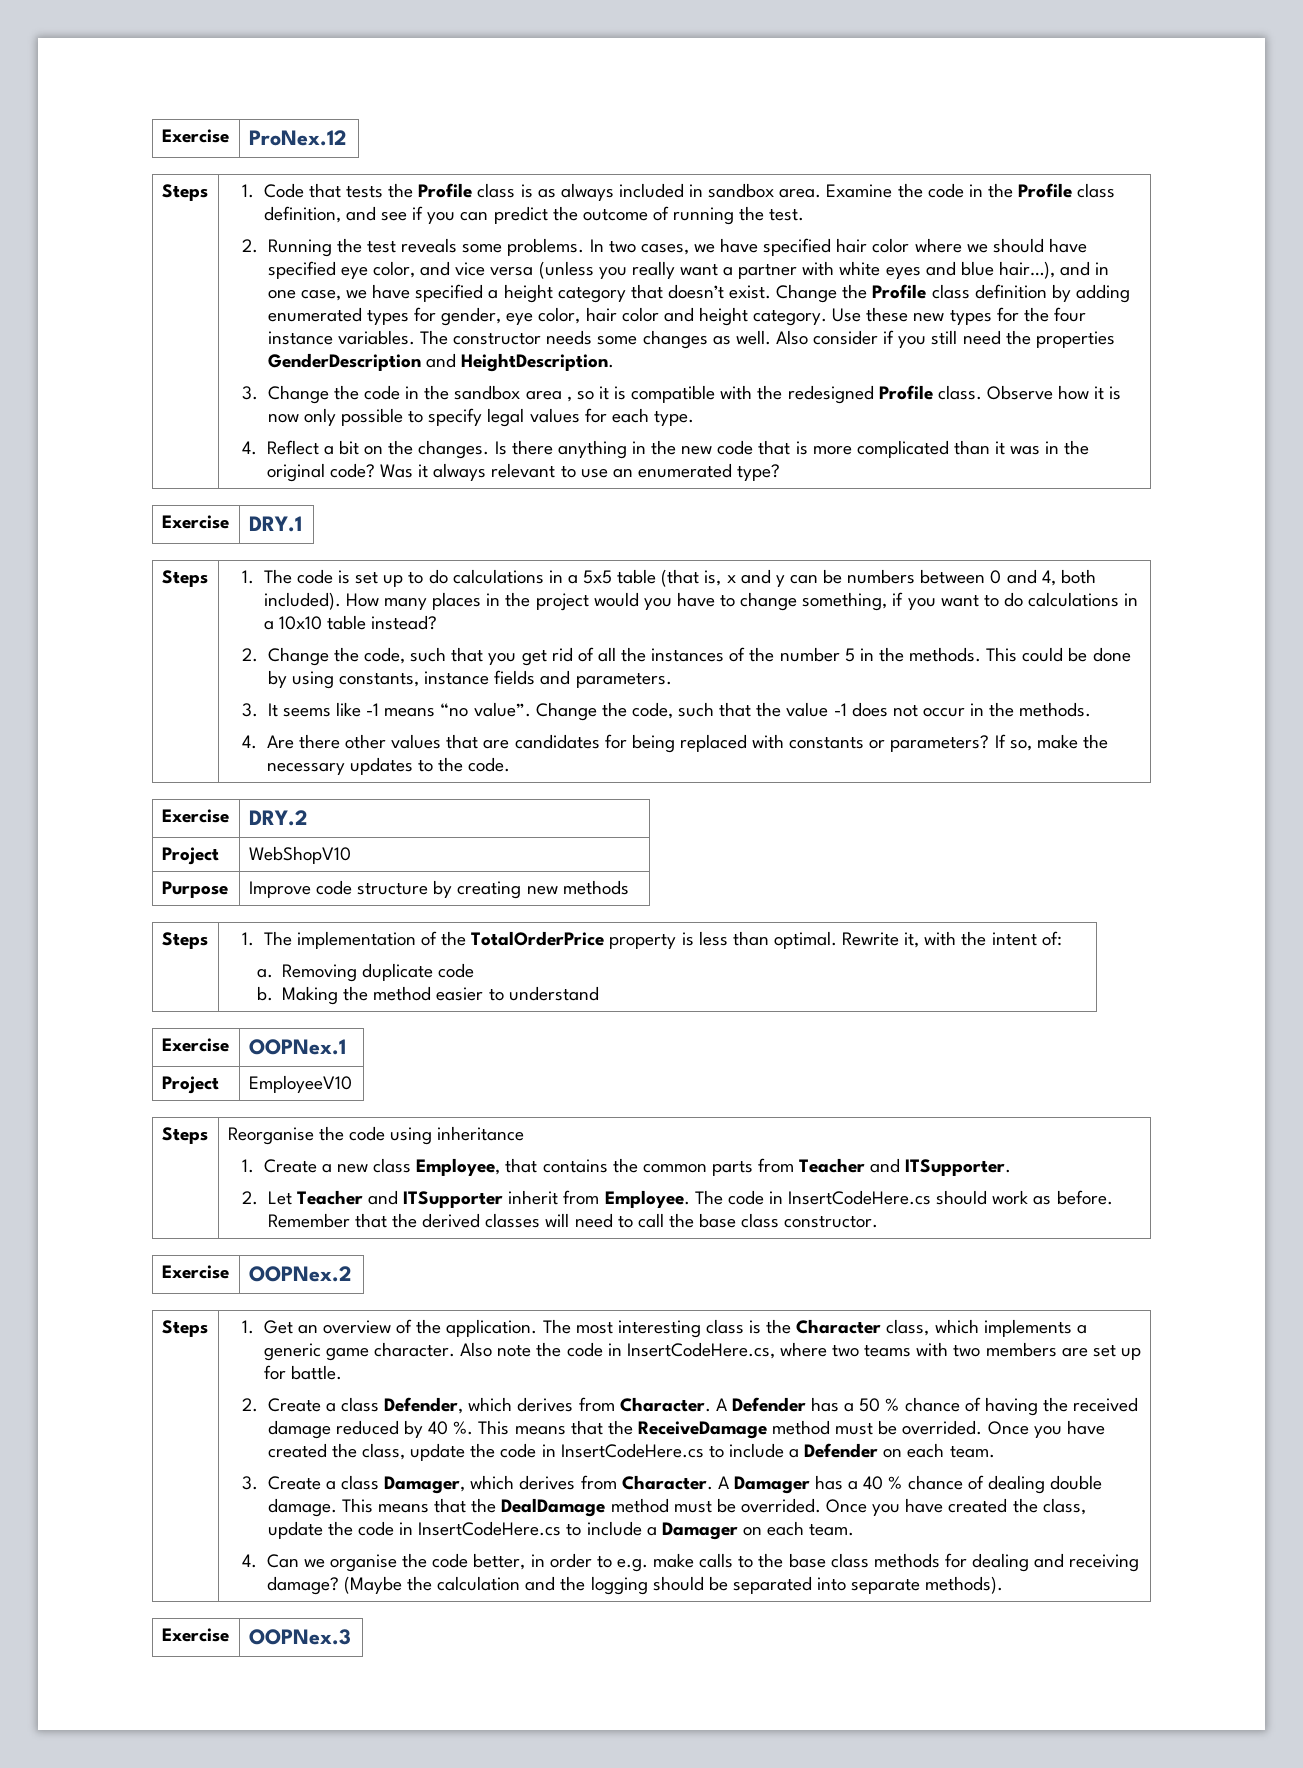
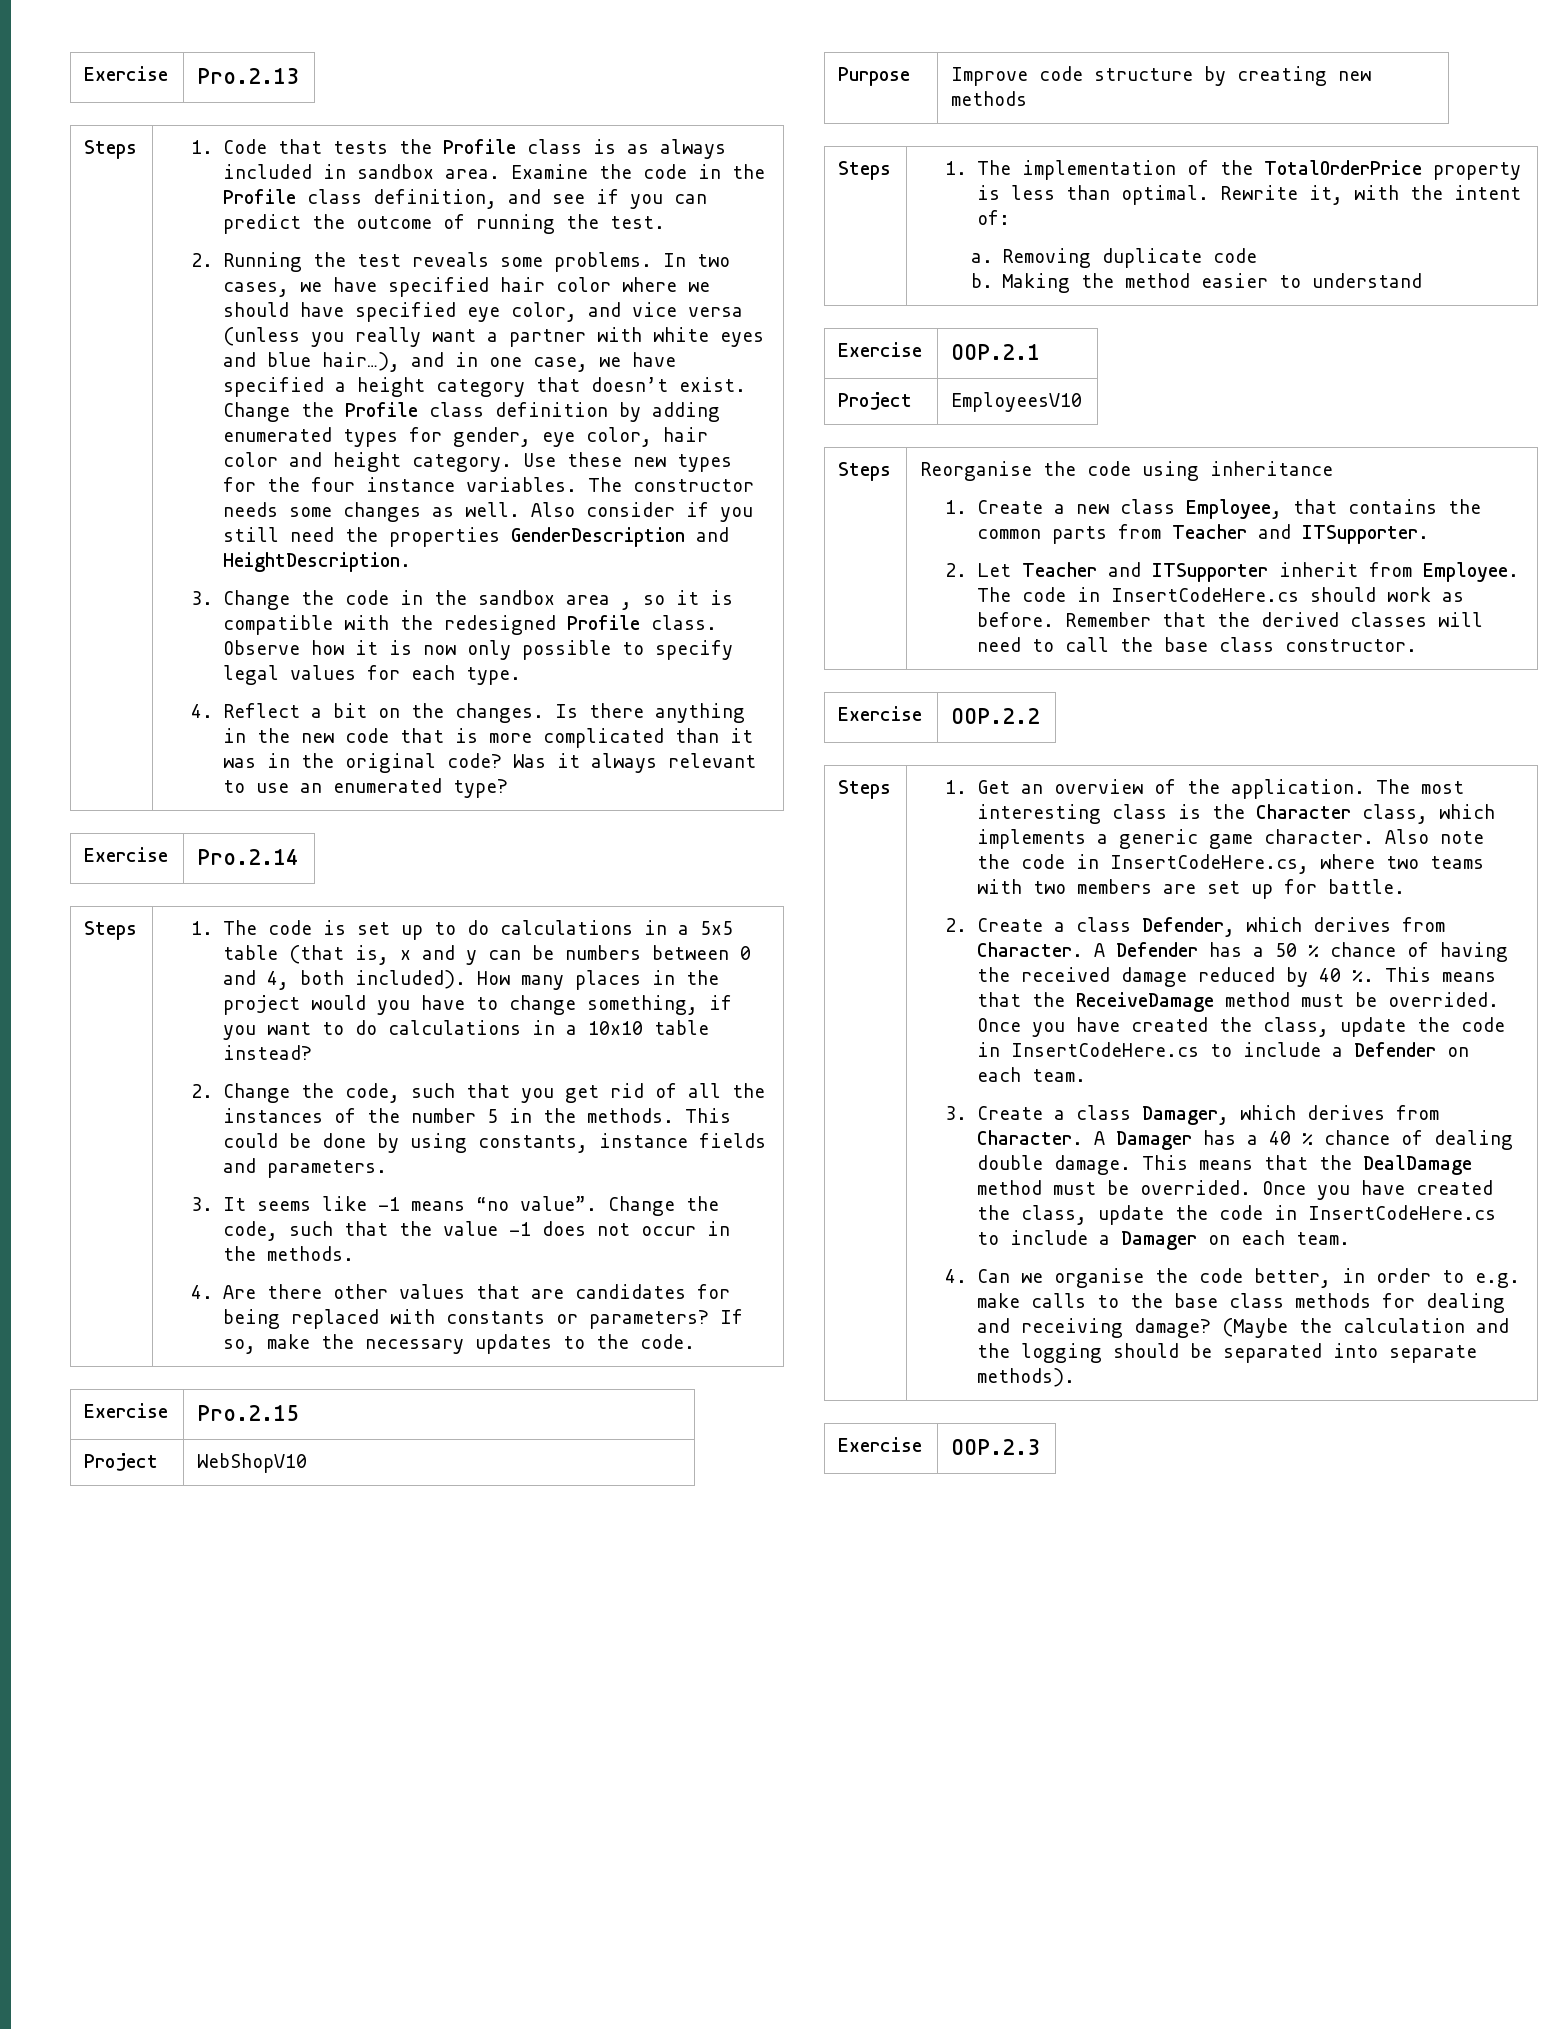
[161,129,229,143] [248,130,347,146] Exercise | ProNex.12 -> [84,66,169,81] [197,68,300,84] Exercise | Pro.2.13
[248,516,302,532] DRY.1 -> [197,849,300,865] Pro.2.14
[248,810,308,826] DRY.2 -> [197,1405,300,1421] Pro.2.15
[248,1039,346,1055] [161,1076,219,1094] [248,1075,352,1093] OOPNex.1 // Project | EmployeeV10 -> [951,344,1041,360] [838,392,913,410] [951,392,1083,412] OOP.2.1 // Project | EmployeesV10
[248,1266,352,1282] OOPNex.2 -> [951,708,1041,724] OOP.2.2
[248,1629,351,1645] OOPNex.3 -> [951,1439,1041,1455] OOP.2.3

